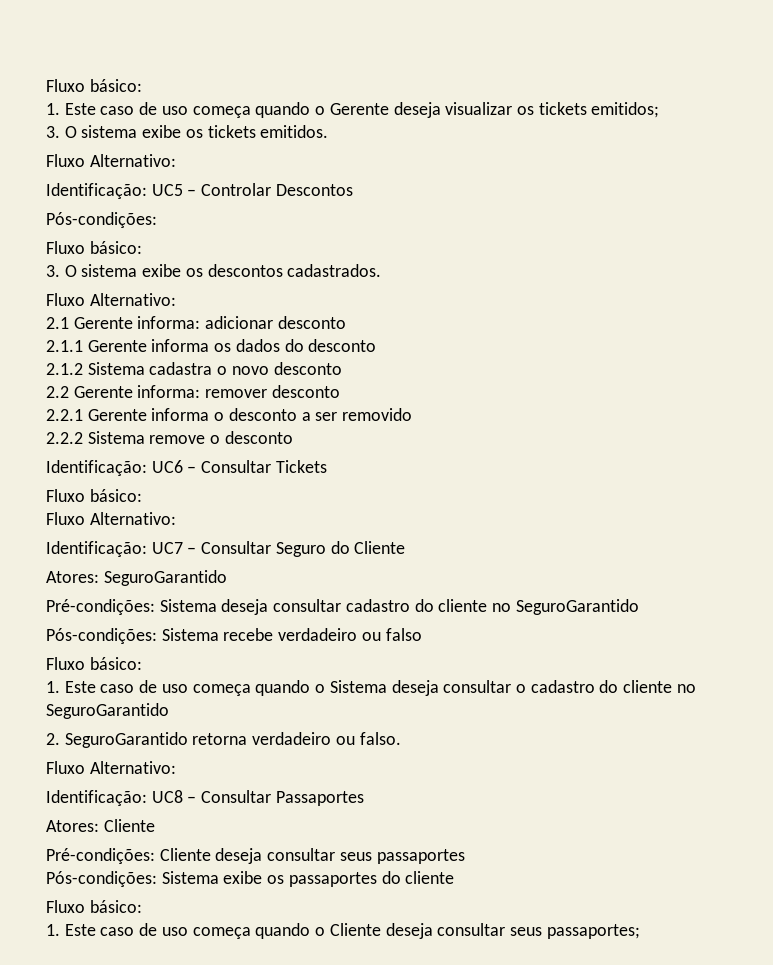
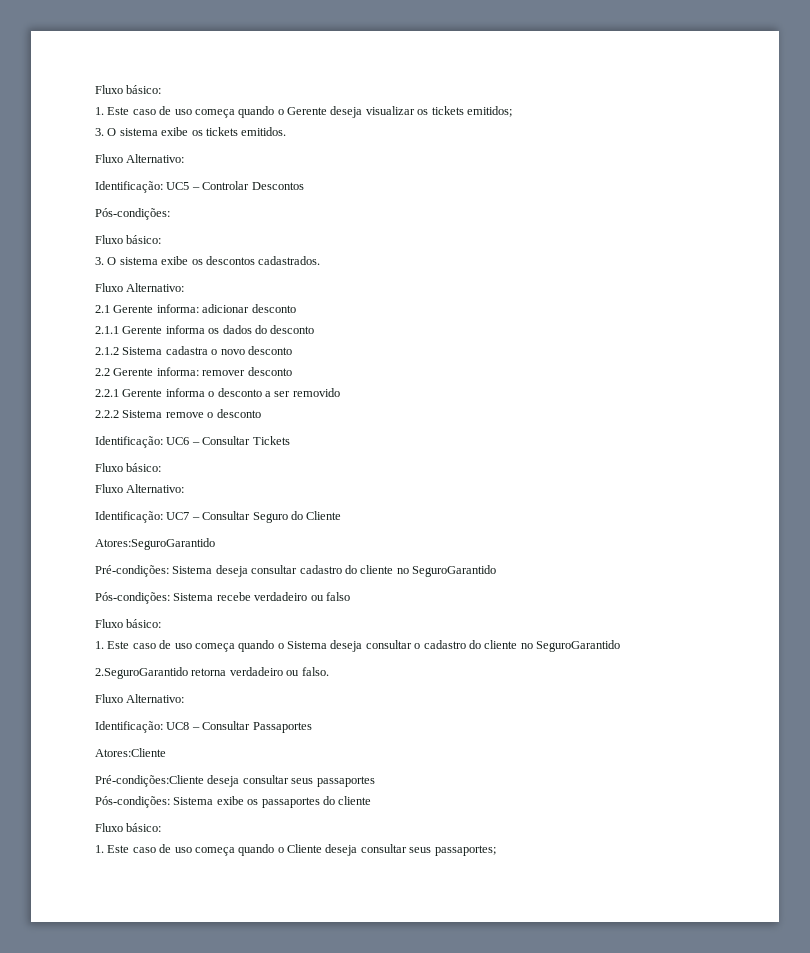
[46,570,227,586] Atores: SeguroGarantido -> [95,538,215,550] Atores:SeguroGarantido
[46,732,188,748] 2. SeguroGarantido -> [95,667,188,679] 2.SeguroGarantido
[46,819,155,832] [46,848,211,864] Atores: Cliente // Pré-condições: Cliente -> [95,748,166,757] [95,775,204,787] Atores:Cliente // Pré-condições:Cliente

